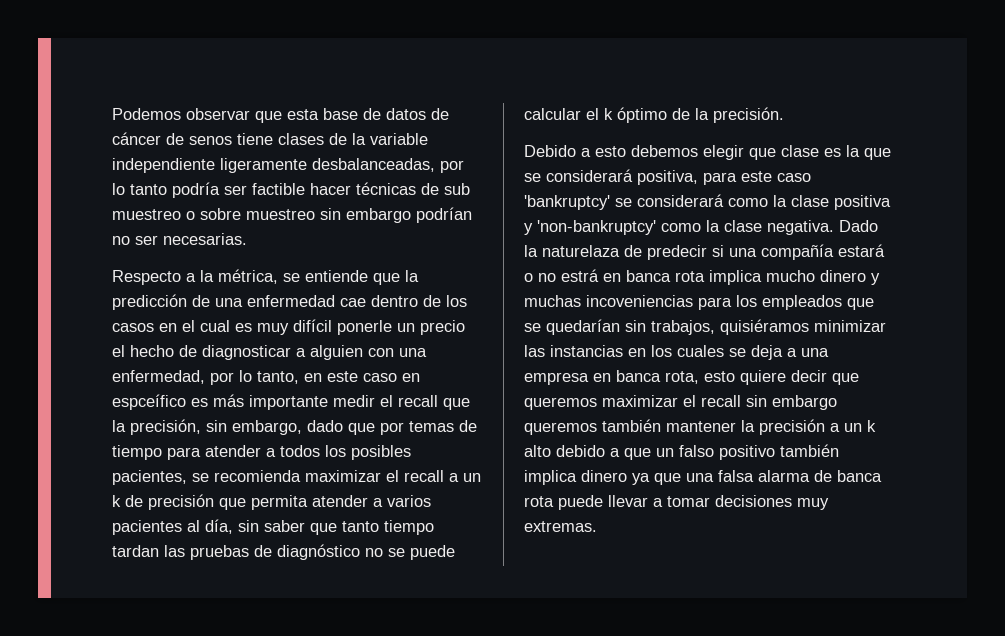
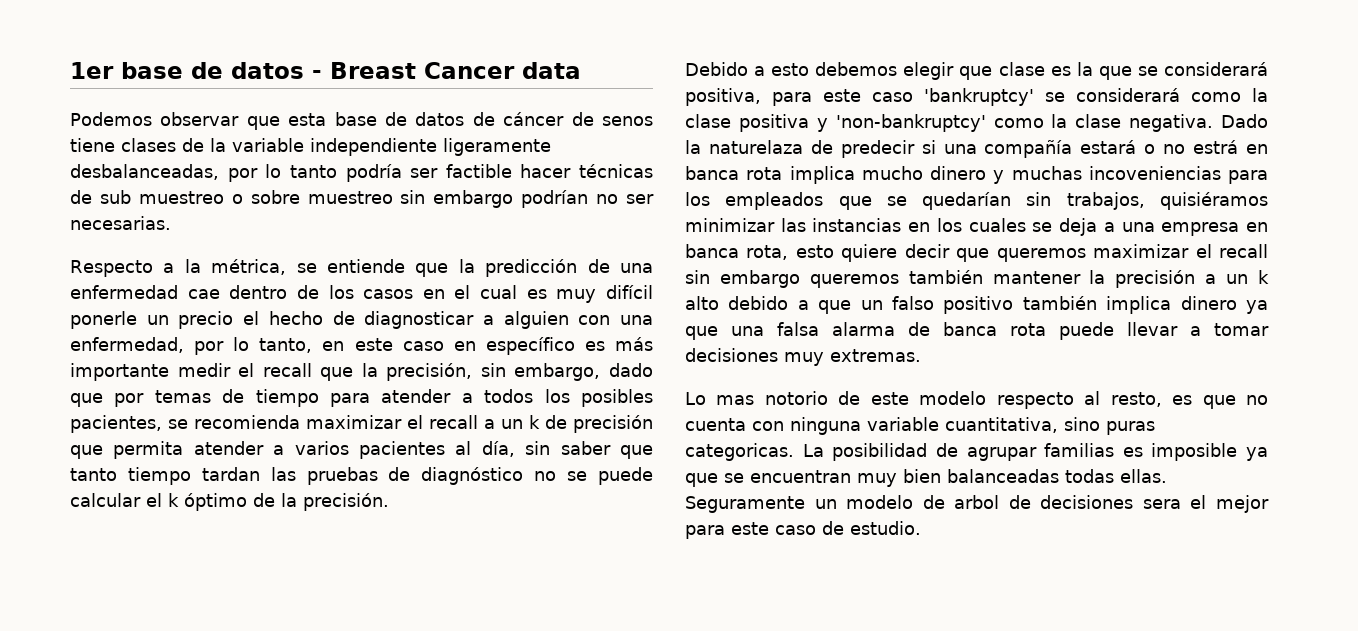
(112, 114) none -> [70,62,581,79] 1er base de datos - Breast Cancer data //
[112,394,186,410] espceífico -> [485,337,575,355] específico
(597, 526) none -> [685,391,1268,409] [685,417,1155,435] [685,443,1268,461] [685,469,1167,487] [685,495,1269,513] [685,521,921,539] // Lo mas notorio de este modelo respecto al resto, es que no cuenta con ninguna variable cuantitativa, sino puras categoricas. La posibilidad de agrupar familias es imposible ya que se encuentran muy bien balanceadas todas ellas. Seguramente un modelo de arbol de decisiones sera el mejor para este caso de estudio.

